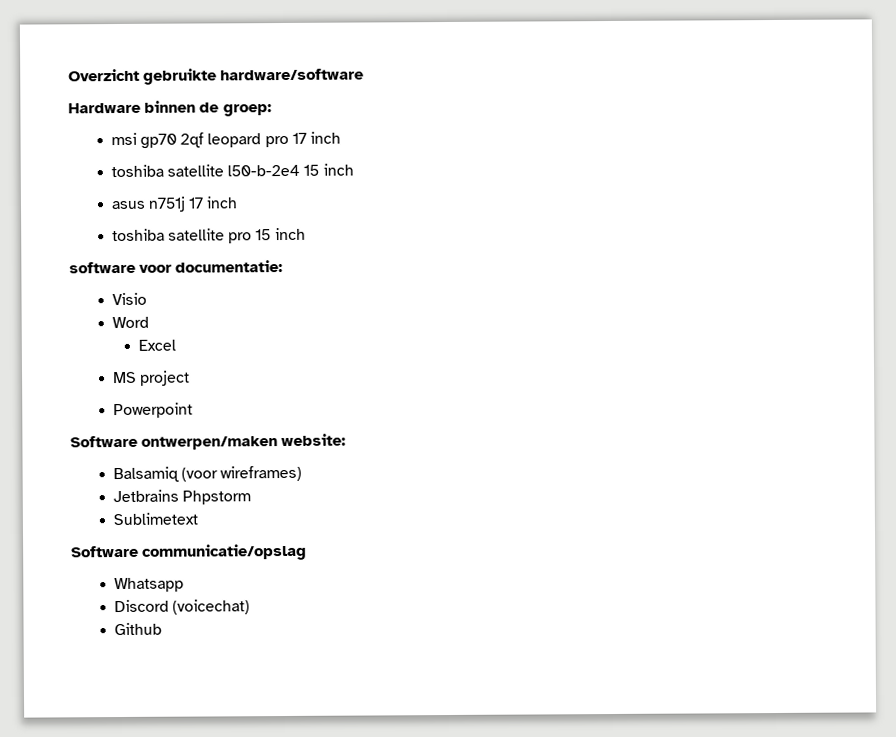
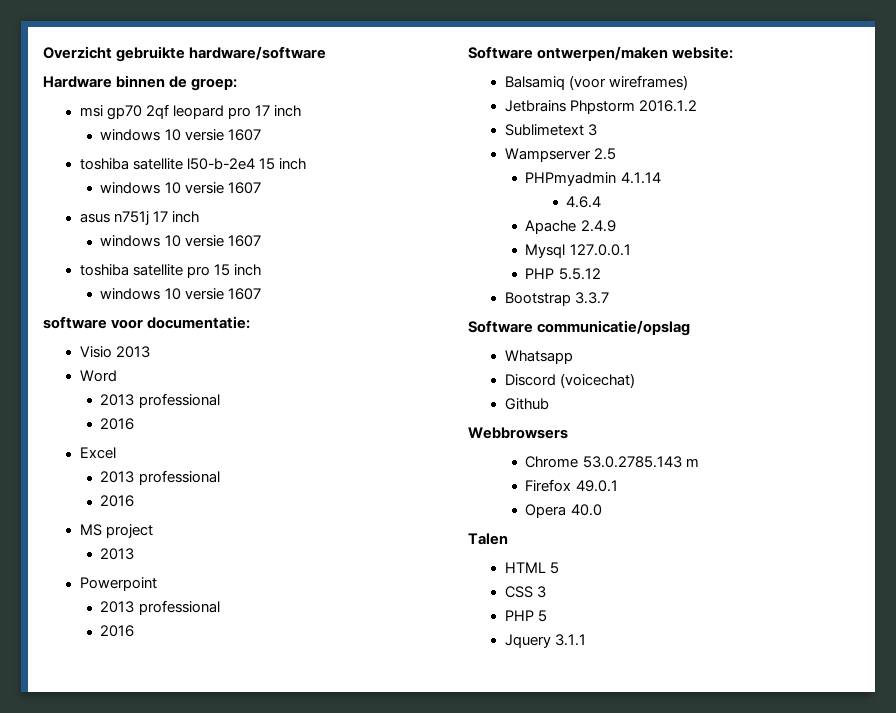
(341, 137) none -> [100,129,261,141] // windows 10 versie 1607
(354, 169) none -> [100,182,261,194] // windows 10 versie 1607
(239, 202) none -> [100,235,261,247] // windows 10 versie 1607
(306, 234) none -> [100,288,261,300] // windows 10 versie 1607
(147, 299) none -> [116,346,151,358] 2013
[137,339,176,351] Excel -> [100,393,220,408] [100,418,135,430] [79,447,116,459] [100,470,220,485] [100,495,135,507] 2013 professional // 2016 // Excel // 2013 professional // 2016
(190, 378) none -> [100,548,135,560] // 2013
(193, 410) none -> [100,600,220,615] [100,625,135,637] // 2013 professional // 2016
(251, 497) none -> [639,100,698,112] 2016.1.2
(198, 519) none -> [588,124,598,136] [504,148,617,162] [525,172,661,186] [566,196,602,208] [525,220,616,234] [525,244,631,258] [525,268,601,280] [504,292,610,306] 3 // Wampserver 2.5 // PHPmyadmin 4.1.14 // 4.6.4 // Apache 2.4.9 // Mysql 127.0.0.1 // PHP 5.5.12 // Bootstrap 3.3.7
(162, 629) none -> [468,427,568,439] [525,456,699,468] [525,479,618,492] [525,504,602,518] [468,533,508,545] [504,562,560,574] [504,586,547,598] [504,610,548,622] [504,634,587,648] // Webbrowsers // Chrome 53.0.2785.143 m // Firefox 49.0.1 // Opera 40.0 // Talen // HTML 5 // CSS 3 // PHP 5 // Jquery 3.1.1

